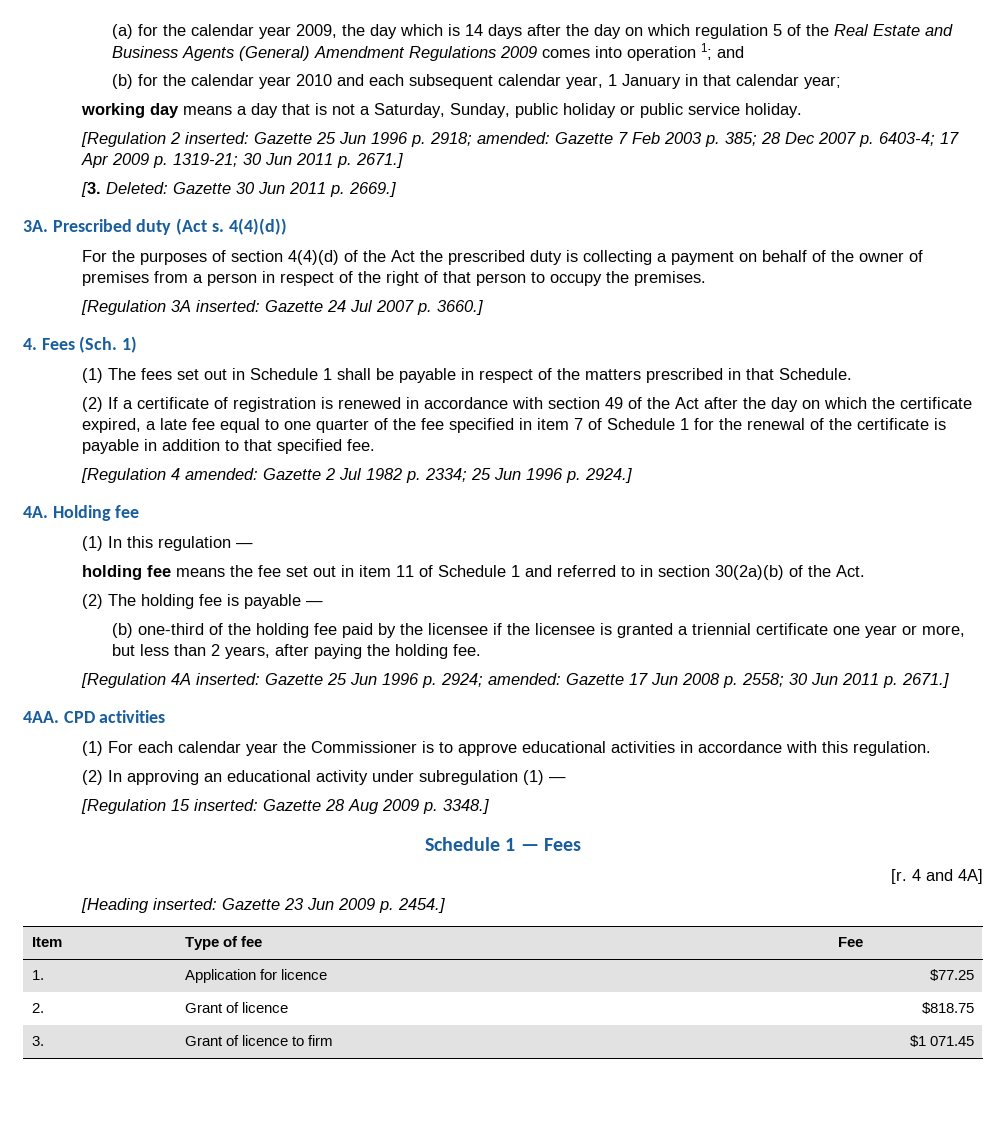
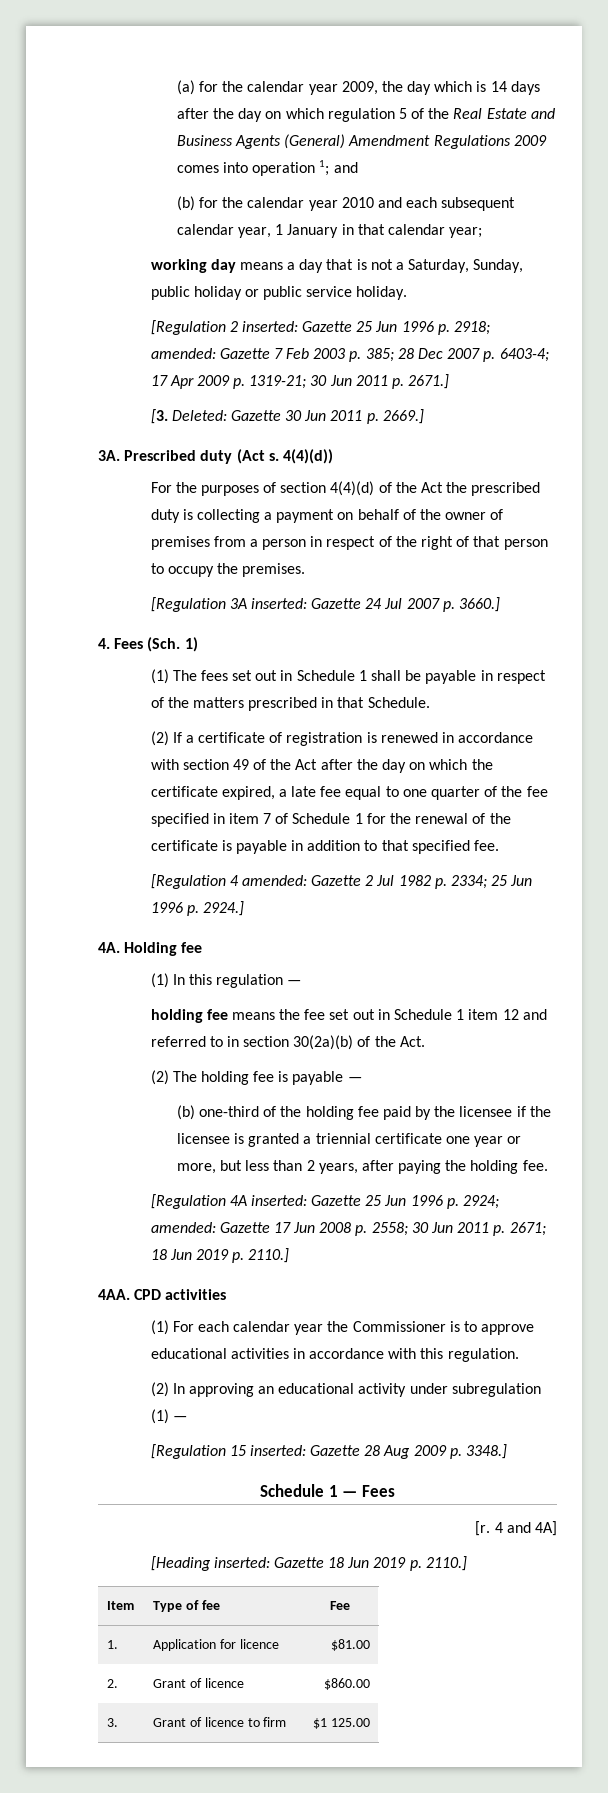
[359,565,521,577] item 11 of Schedule 1 -> [393,1009,519,1020] Schedule 1 item 12
[902,673,950,688] 2671.] -> [509,1222,546,1236] [150,1248,290,1263] 2671; 18 Jun 2019 p. 2110.]
[284,898,446,913] 23 Jun 2009 p. 2454.] -> [328,1556,467,1571] 18 Jun 2019 p. 2110.]
[930,969,975,981] $77.25 -> [330,1639,370,1651] $81.00
[922,1002,975,1014] $818.75 -> [323,1678,370,1690] $860.00
[930,1036,975,1046] 071.45 -> [330,1718,370,1727] 125.00

